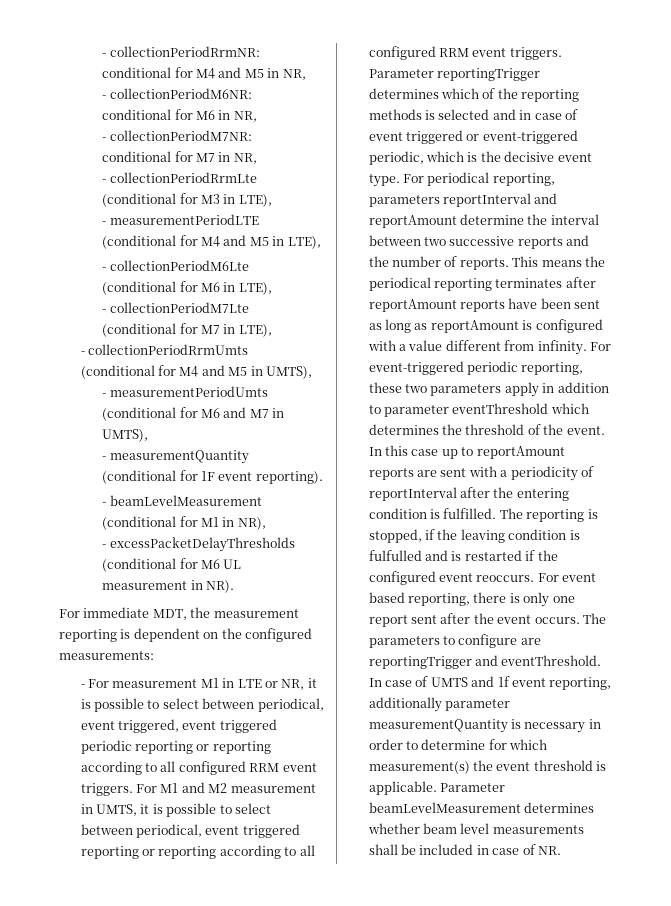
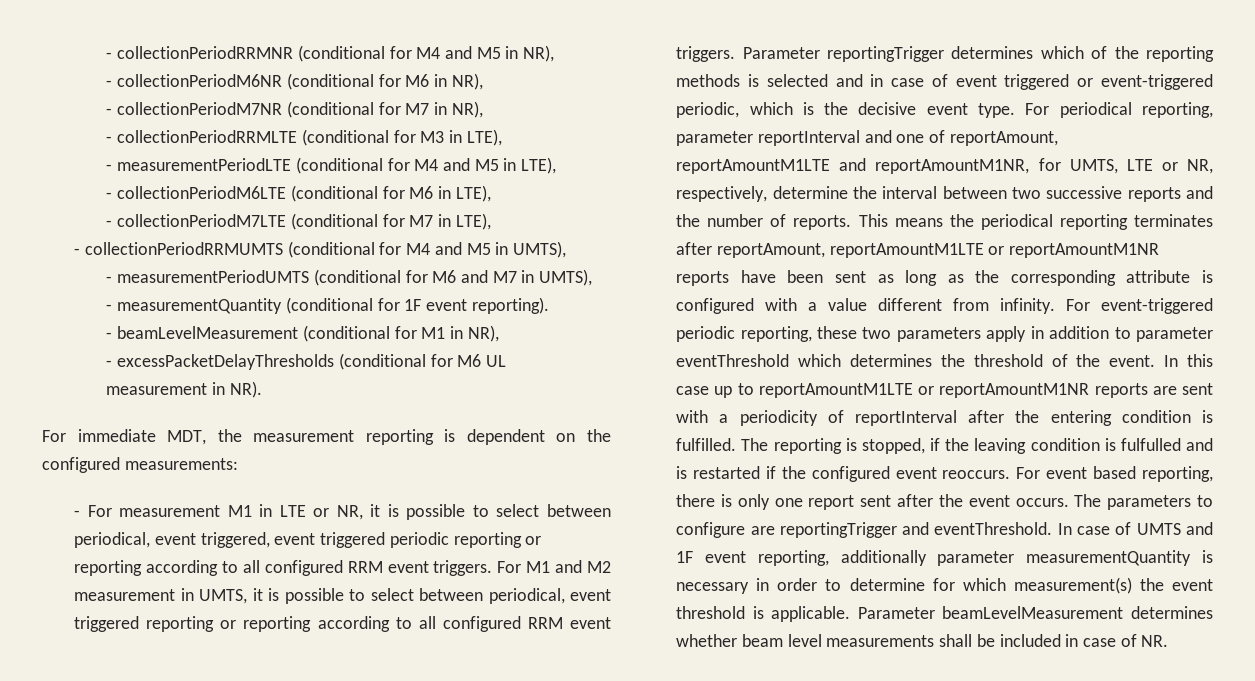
[102,46,260,57] [102,67,306,80] [102,88,252,99] [102,109,257,122] [102,130,252,141] [102,151,257,164] [102,172,257,183] - collectionPeriodRrmNR: conditional for M4 and M5 in NR, // - collectionPeriodM6NR: conditional for M6 in NR, // - collectionPeriodM7NR: conditional for M7 in NR, // - collectionPeriodRrmLte -> [106,45,555,62] [106,73,483,90] [106,101,483,118] [106,130,298,143] - collectionPeriodRRMNR (conditional for M4 and M5 in NR), // - collectionPeriodM6NR (conditional for M6 in NR), // - collectionPeriodM7NR (conditional for M7 in NR), // - collectionPeriodRRMLTE
[109,260,249,271] collectionPeriodM6Lte -> [117,186,287,199] collectionPeriodM6LTE
[109,302,249,313] collectionPeriodM7Lte -> [117,214,287,227] collectionPeriodM7LTE
[88,344,249,355] collectionPeriodRrmUmts -> [84,242,283,255] collectionPeriodRRMUMTS
[109,386,268,397] measurementPeriodUmts -> [117,270,310,283] measurementPeriodUMTS
[368,195,440,207] parameters -> [676,131,754,146] parameter
[368,215,457,228] reportAmount -> [896,130,1058,146] [676,158,1213,174] [676,186,768,202] one of reportAmount, reportAmountM1LTE and reportAmountM1NR, for UMTS, LTE or NR, respectively,
[368,299,457,312] reportAmount -> [716,243,1160,258] reportAmount, reportAmountM1LTE or reportAmountM1NR
[430,320,519,333] reportAmount -> [975,270,1191,286] the corresponding attribute
[476,446,565,459] reportAmount -> [758,383,1090,398] reportAmountM1LTE or reportAmountM1NR
[497,676,510,687] 1f -> [676,551,694,563] 1F

